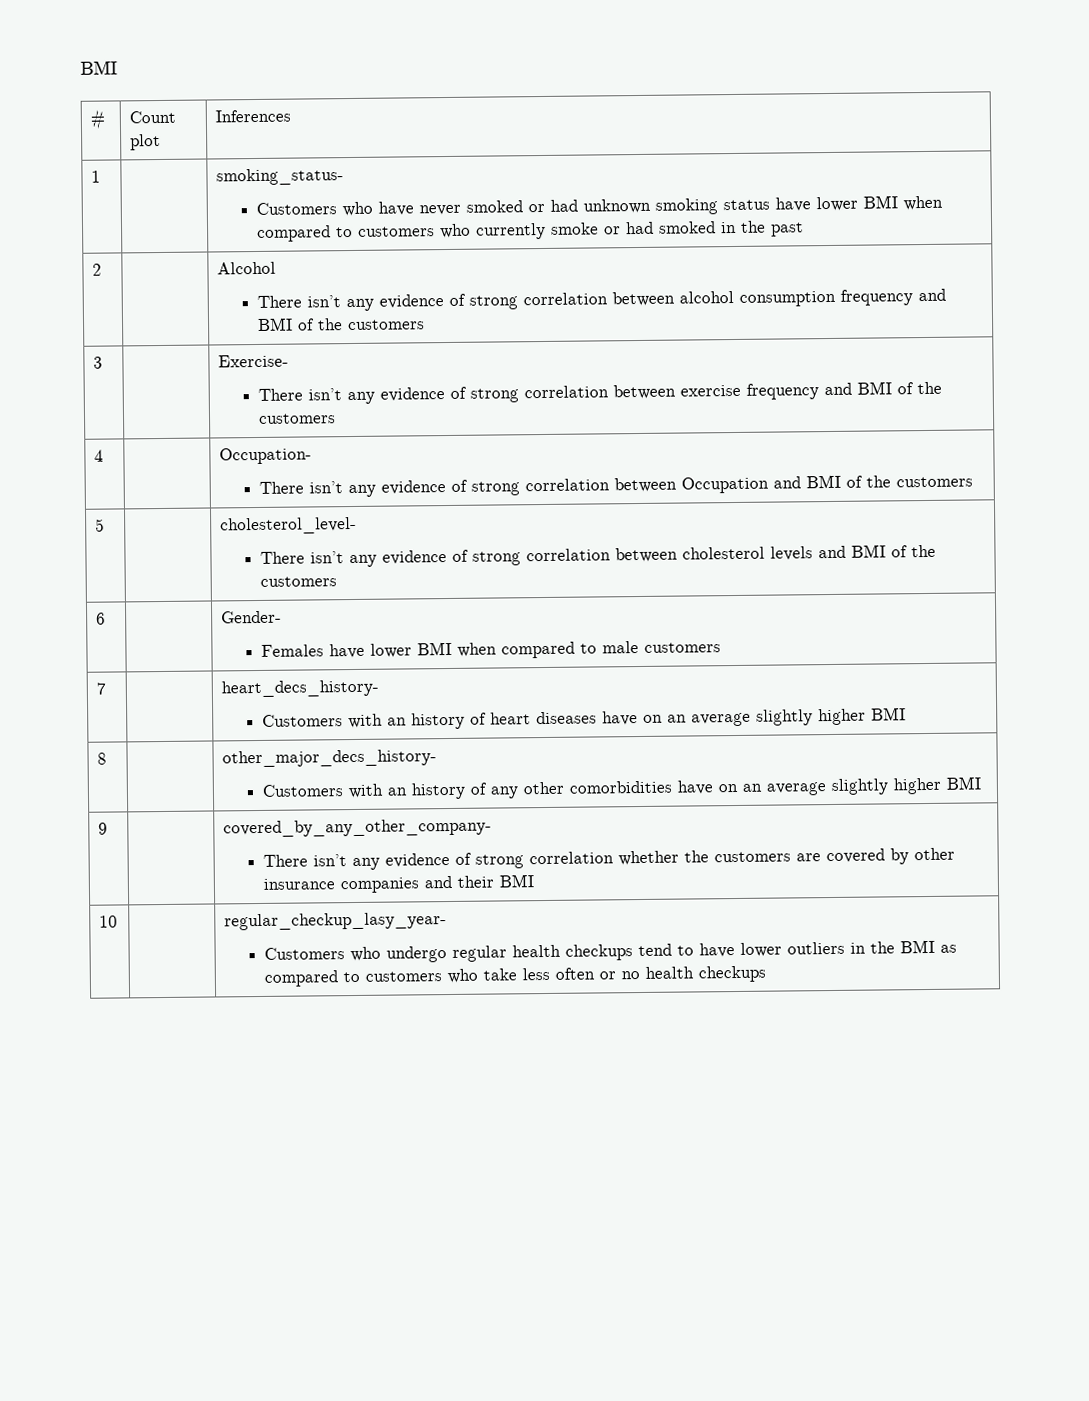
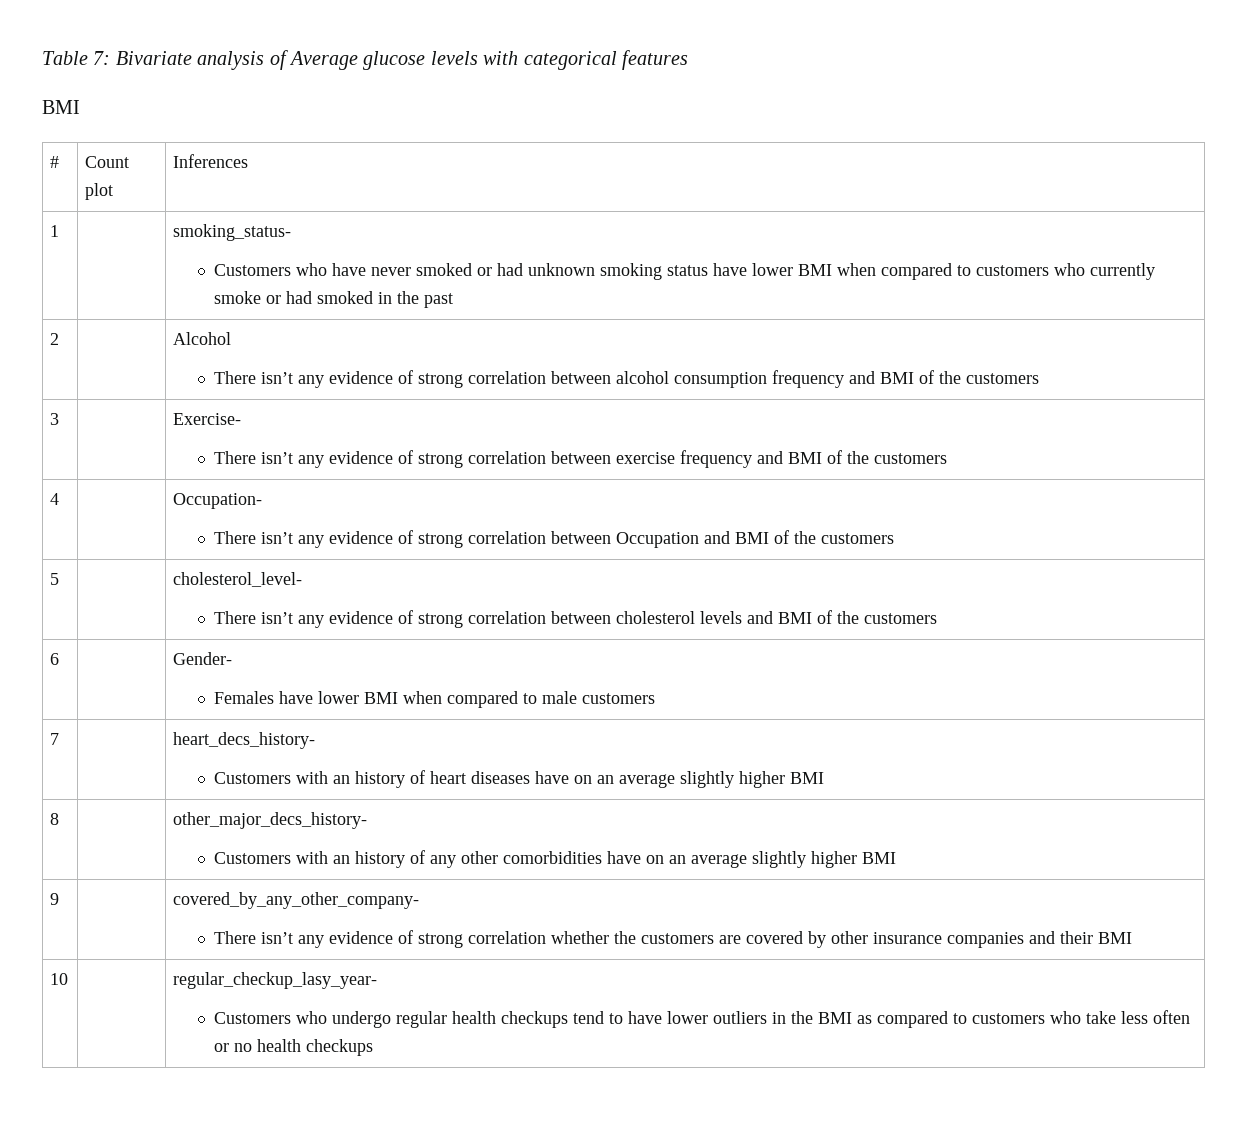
(80, 67) none -> [42,50,688,70] Table 7: Bivariate analysis of Average glucose levels with categorical features //

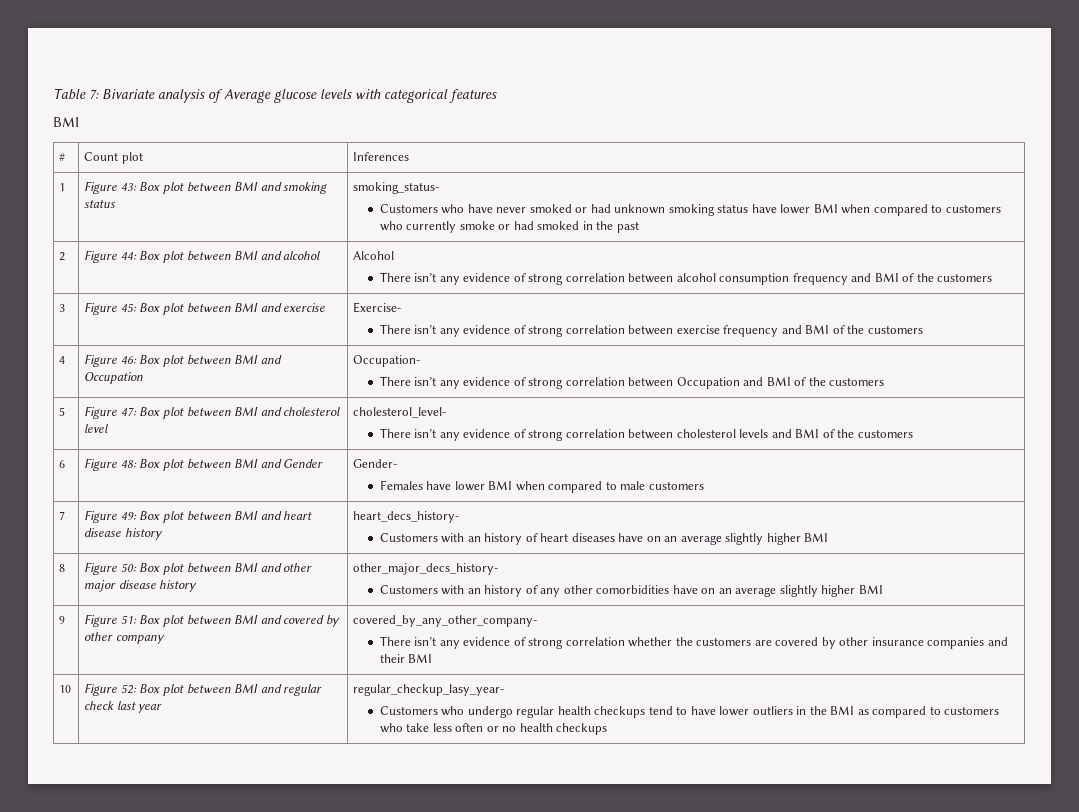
(60, 231) none -> [84,181,328,194] [84,200,117,208] Figure 43: Box plot between BMI and smoking status
(60, 339) none -> [84,250,321,263] Figure 44: Box plot between BMI and alcohol
(60, 419) none -> [84,302,326,315] Figure 45: Box plot between BMI and exercise
(60, 499) none -> [84,354,282,367] [84,372,144,384] Figure 46: Box plot between BMI and Occupation
(60, 579) none -> [84,406,341,419] [84,424,109,433] Figure 47: Box plot between BMI and cholesterol level
(60, 659) none -> [84,458,324,471] Figure 48: Box plot between BMI and Gender
(60, 739) none -> [84,510,313,523] [84,528,163,540] Figure 49: Box plot between BMI and heart disease history
(60, 819) none -> [84,562,313,575] [84,580,198,592] Figure 50: Box plot between BMI and other major disease history
(60, 899) none -> [84,614,340,627] [84,632,165,644] Figure 51: Box plot between BMI and covered by other company
(69, 979) none -> [84,683,323,696] [84,701,163,713] Figure 52: Box plot between BMI and regular check last year

